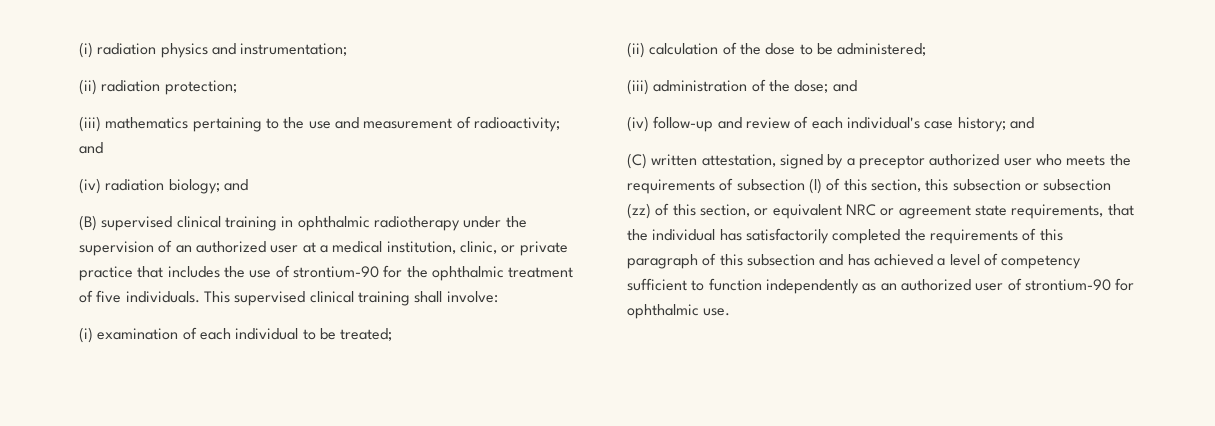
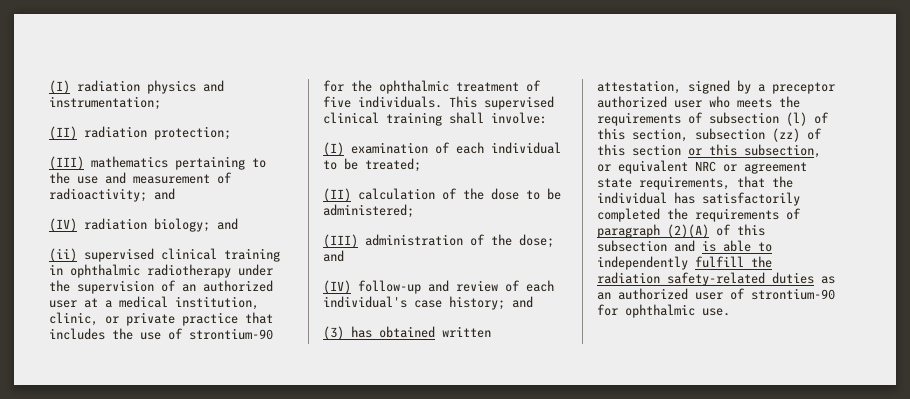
[79,42,93,58] (i) -> [49,80,70,94] (I)
[79,79,97,95] (ii) -> [49,126,77,140] (II)
[79,116,101,132] (iii) -> [49,156,84,170] (III)
[79,178,101,194] (iv) -> [49,218,77,232] (IV)
[79,215,97,231] (B) -> [49,248,77,262] (ii)
[79,327,93,343] (i) -> [323,142,344,156] (I)
[627,42,645,58] (ii) -> [323,188,351,202] (II)
[627,79,649,95] (iii) -> [323,234,358,248] (III)
[627,116,649,132] (iv) -> [323,280,351,294] (IV)
[627,153,647,169] (C) -> [323,326,435,340] (3) has obtained
[925,179,1039,191] this subsection or -> (688, 135) none
[699,204,750,217] section, -> [632,144,821,158] section or this subsection,
[1039,229,1063,241] [627,254,698,269] this paragraph -> [597,224,709,238] paragraph (2)(A)
[847,253,1082,269] [627,278,859,294] has achieved a level of competency sufficient to function independently -> [702,240,772,252] [597,256,772,270] [597,272,814,286] is able to independently fulfill the radiation safety-related duties

